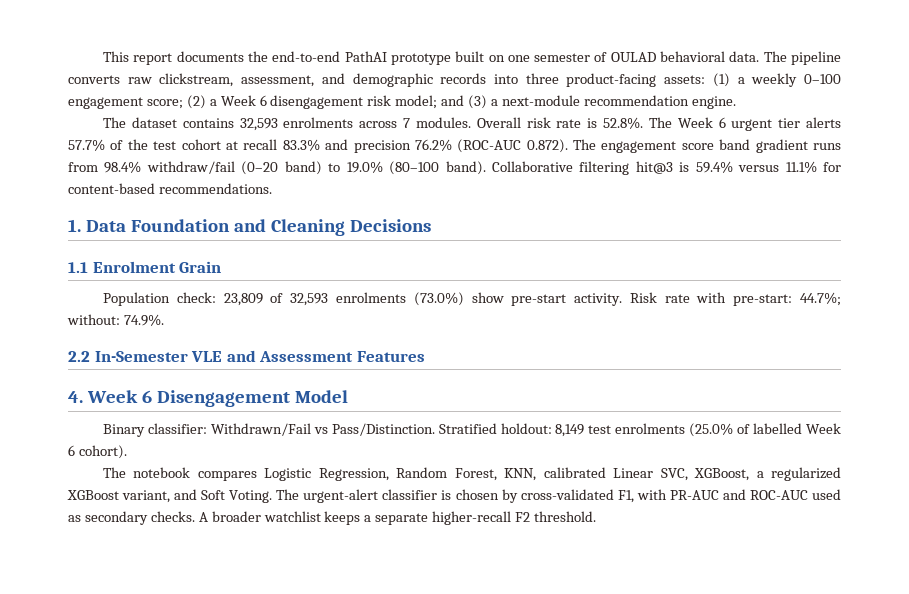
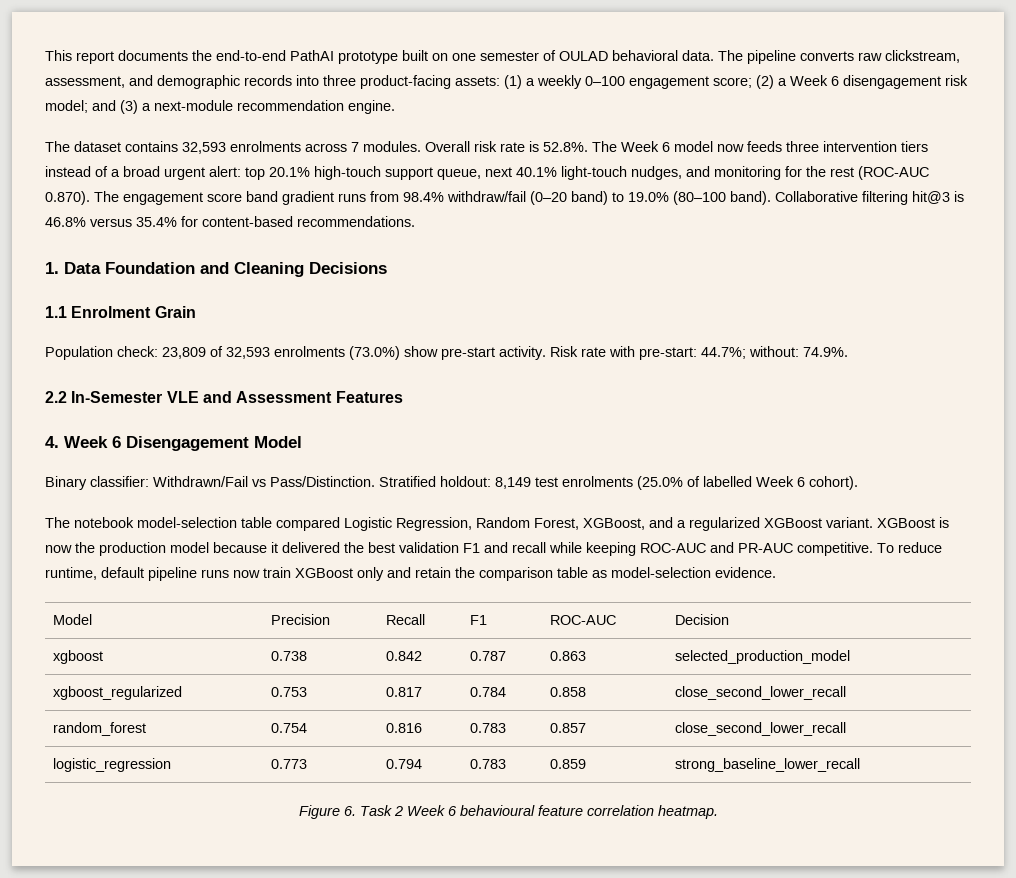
[731,117,841,131] [68,139,568,153] urgent tier alerts 57.7% of the test cohort at recall 83.3% and precision 76.2% (ROC-AUC 0.872). -> [674,141,928,152] [45,166,929,180] [45,191,90,205] model now feeds three intervention tiers instead of a broad urgent alert: top 20.1% high-touch support queue, next 40.1% light-touch nudges, and monitoring for the rest (ROC-AUC 0.870).
[695,161,817,173] 59.4% versus 11.1% -> [45,217,177,227] 46.8% versus 35.4%
[197,471,257,481] compares -> [137,517,340,531] model-selection table compared
[504,467,841,481] [67,489,841,503] [68,511,597,525] KNN, calibrated Linear SVC, XGBoost, a regularized XGBoost variant, and Soft Voting. The urgent-alert classifier is chosen by cross-validated F1, with PR-AUC and ROC-AUC used as secondary checks. A broader watchlist keeps a separate higher-recall F2 threshold. -> [583,517,949,531] [45,542,942,556] [45,567,776,581] [53,614,93,625] [271,614,331,625] [386,614,426,625] [470,615,488,625] [550,615,617,625] [675,614,730,625] [53,650,104,664] [271,651,308,661] [386,651,423,661] [470,651,507,661] [550,651,587,661] [675,650,851,664] [53,686,183,700] [271,687,308,697] [386,687,423,697] [470,687,507,697] [550,687,587,697] [675,686,847,700] [53,722,147,736] [271,723,308,733] [386,723,423,733] [470,723,507,733] [550,723,587,733] [675,722,847,736] [53,758,172,772] [271,759,308,769] [386,759,423,769] [470,759,507,769] [550,759,587,769] [675,758,861,772] [298,805,718,819] XGBoost, and a regularized XGBoost variant. XGBoost is now the production model because it delivered the best validation F1 and recall while keeping ROC-AUC and PR-AUC competitive. To reduce runtime, default pipeline runs now train XGBoost only and retain the comparison table as model-selection evidence. // Model | Precision | Recall | F1 | ROC-AUC | Decision // xgboost | 0.738 | 0.842 | 0.787 | 0.863 | selected_production_model // xgboost_regularized | 0.753 | 0.817 | 0.784 | 0.858 | close_second_lower_recall // random_forest | 0.754 | 0.816 | 0.783 | 0.857 | close_second_lower_recall // logistic_regression | 0.773 | 0.794 | 0.783 | 0.859 | strong_baseline_lower_recall // Figure 6. Task 2 Week 6 behavioural feature correlation heatmap.

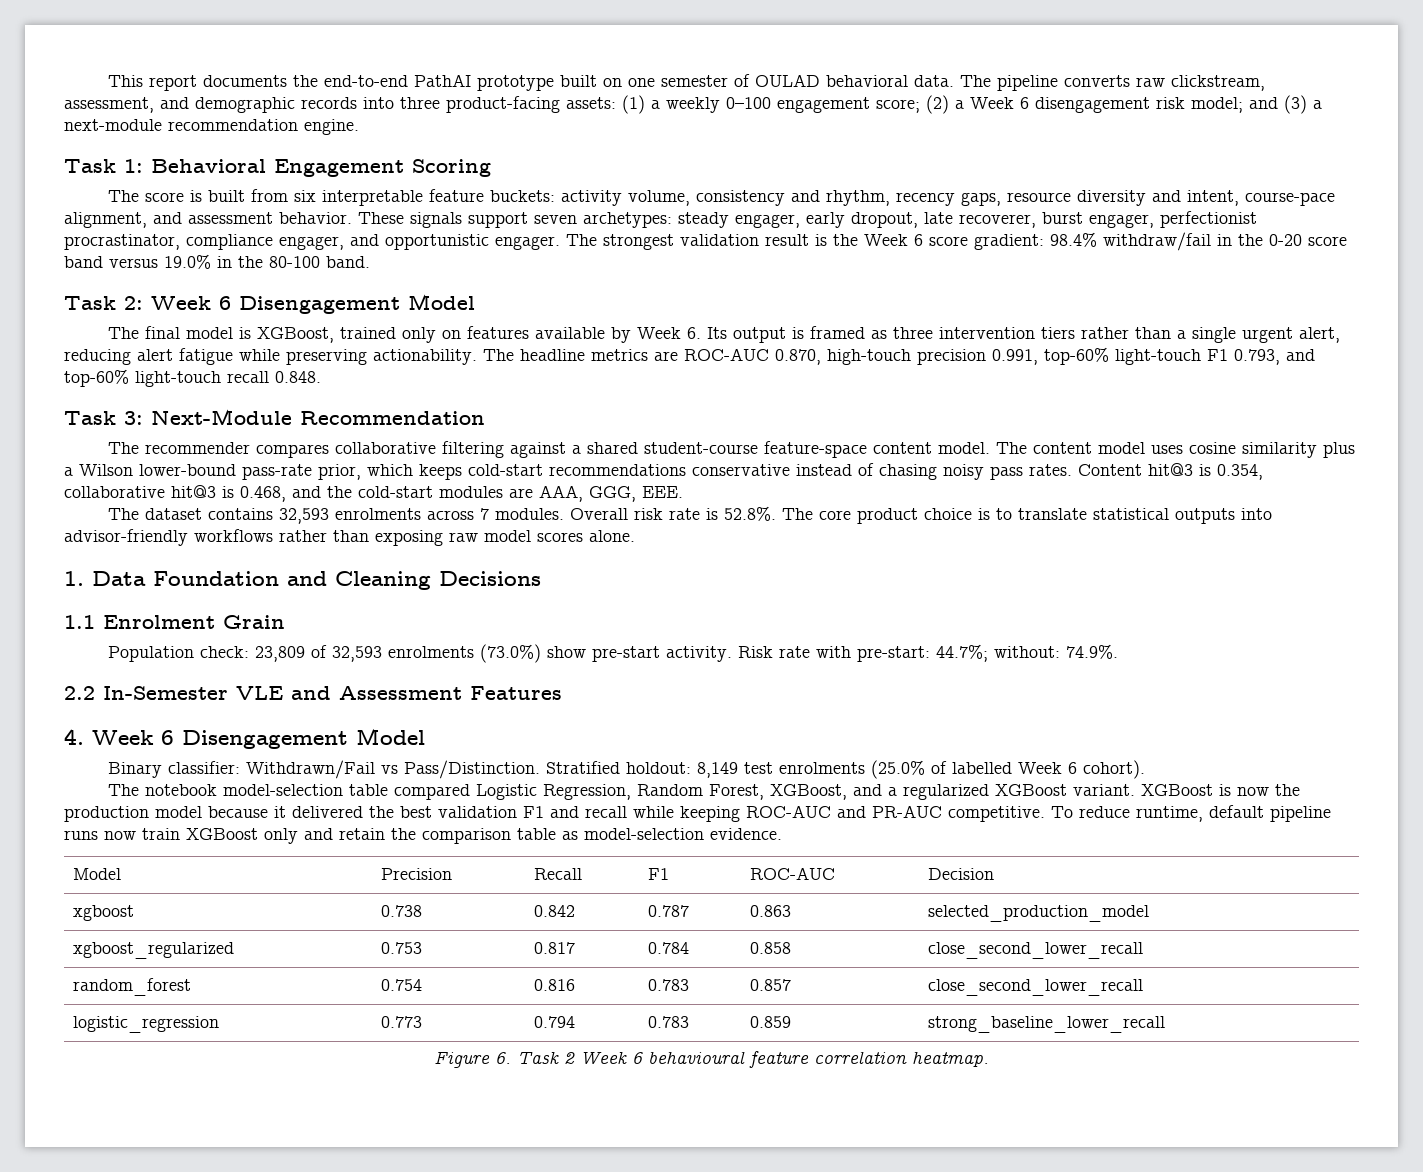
(395, 107) none -> [64,159,491,177] [108,189,1336,206] [64,211,1257,228] [64,232,1347,251] [64,254,370,269] [64,294,475,314] [108,326,1341,343] [64,347,1315,365] [64,369,321,387] [64,409,485,425] [108,441,1356,458] [64,463,1263,480] [64,485,683,502] // Task 1: Behavioral Engagement Scoring // The score is built from six interpretable feature buckets: activity volume, consistency and rhythm, recency gaps, resource diversity and intent, course-pace alignment, and assessment behavior. These signals support seven archetypes: steady engager, early dropout, late recoverer, burst engager, perfectionist procrastinator, compliance engager, and opportunistic engager. The strongest validation result is the Week 6 score gradient: 98.4% withdraw/fail in the 0-20 score band versus 19.0% in the 80-100 band. // Task 2: Week 6 Disengagement Model // The final model is XGBoost, trained only on features available by Week 6. Its output is framed as three intervention tiers rather than a single urgent alert, reducing alert fatigue while preserving actionability. The headline metrics are ROC-AUC 0.870, high-touch precision 0.991, top-60% light-touch F1 0.793, and top-60% light-touch recall 0.848. // Task 3: Next-Module Recommendation // The recommender compares collaborative filtering against a shared student-course feature-space content model. The content model uses cosine similarity plus a Wilson lower-bound pass-rate prior, which keeps cold-start recommendations conservative instead of chasing noisy pass rates. Content hit@3 is 0.354, collaborative hit@3 is 0.468, and the cold-start modules are AAA, GGG, EEE.
[621,141,928,152] [45,166,929,180] [45,191,964,205] [45,216,415,227] Week 6 model now feeds three intervention tiers instead of a broad urgent alert: top 20.1% high-touch support queue, next 40.1% light-touch nudges, and monitoring for the rest (ROC-AUC 0.870). The engagement score band gradient runs from 98.4% withdraw/fail (0–20 band) to 19.0% (80–100 band). Collaborative filtering hit@3 is 46.8% versus 35.4% for content-based recommendations. -> [819,508,1273,524] [64,529,635,546] core product choice is to translate statistical outputs into advisor-friendly workflows rather than exposing raw model scores alone.

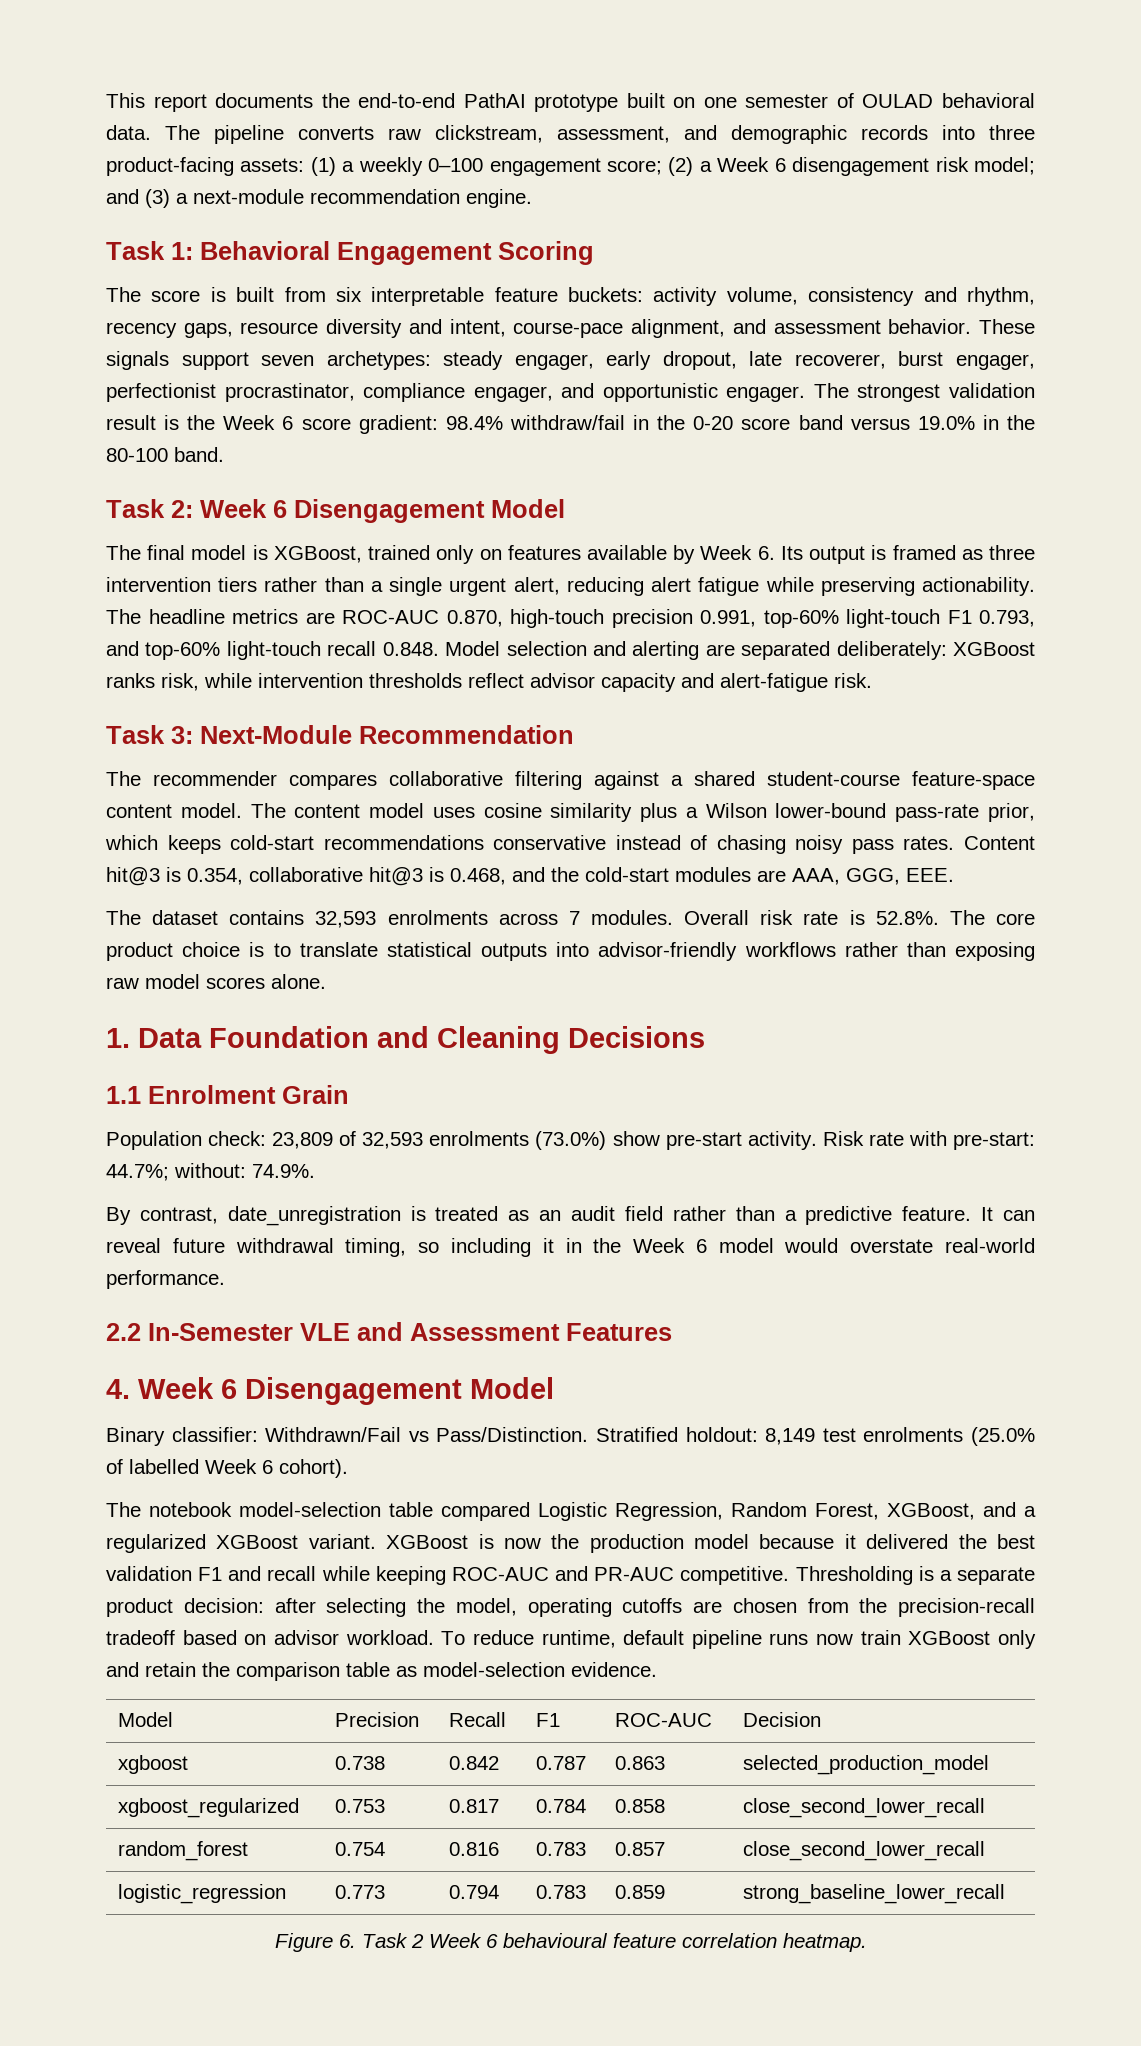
(321, 377) none -> [445,641,1035,660] [106,673,872,692] Model selection and alerting are separated deliberately: XGBoost ranks risk, while intervention thresholds reflect advisor capacity and alert-fatigue risk.
(1119, 651) none -> [106,1206,1035,1226] [106,1238,1036,1257] [106,1270,225,1289] // By contrast, date_unregistration is treated as an audit field rather than a predictive feature. It can reveal future withdrawal timing, so including it in the Week 6 model would overstate real-world performance.
(1045, 814) none -> [795,1566,1035,1585] [106,1598,1035,1617] [106,1630,434,1645] Thresholding is a separate product decision: after selecting the model, operating cutoffs are chosen from the precision-recall tradeoff based on advisor workload.

